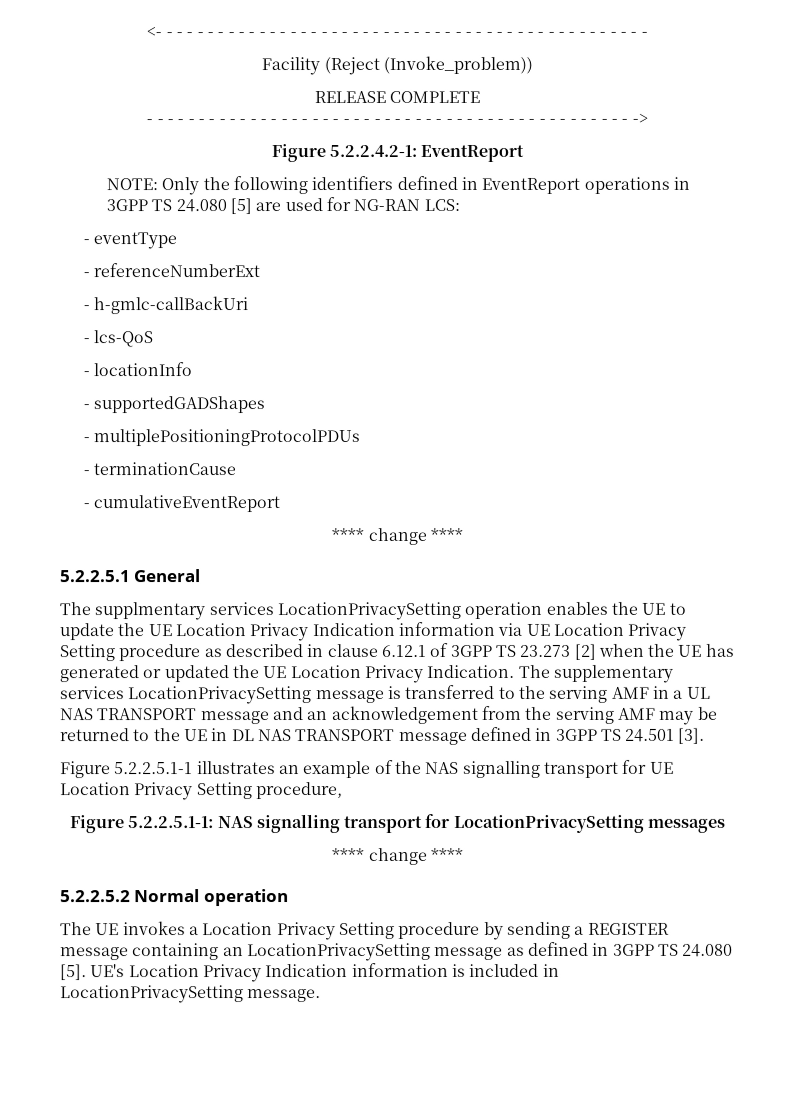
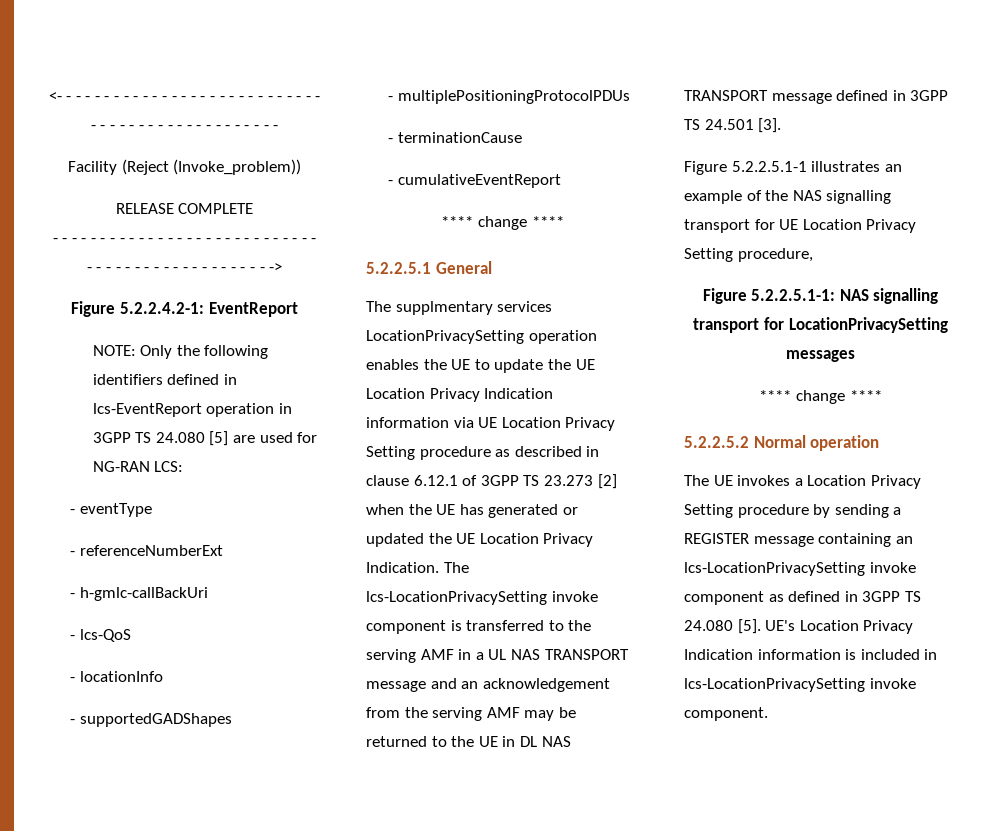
[481,176,670,194] EventReport operations -> [92,403,275,417] lcs-EventReport operation
[553,664,674,683] [60,686,385,705] supplementary services LocationPrivacySetting message -> [366,591,598,605] [366,620,446,634] lcs-LocationPrivacySetting invoke component
[246,942,504,962] LocationPrivacySetting message -> [684,562,916,576] [684,591,764,605] lcs-LocationPrivacySetting invoke component
[60,985,322,1004] LocationPrivacySetting message. -> [684,678,916,692] [684,707,768,721] lcs-LocationPrivacySetting invoke component.

